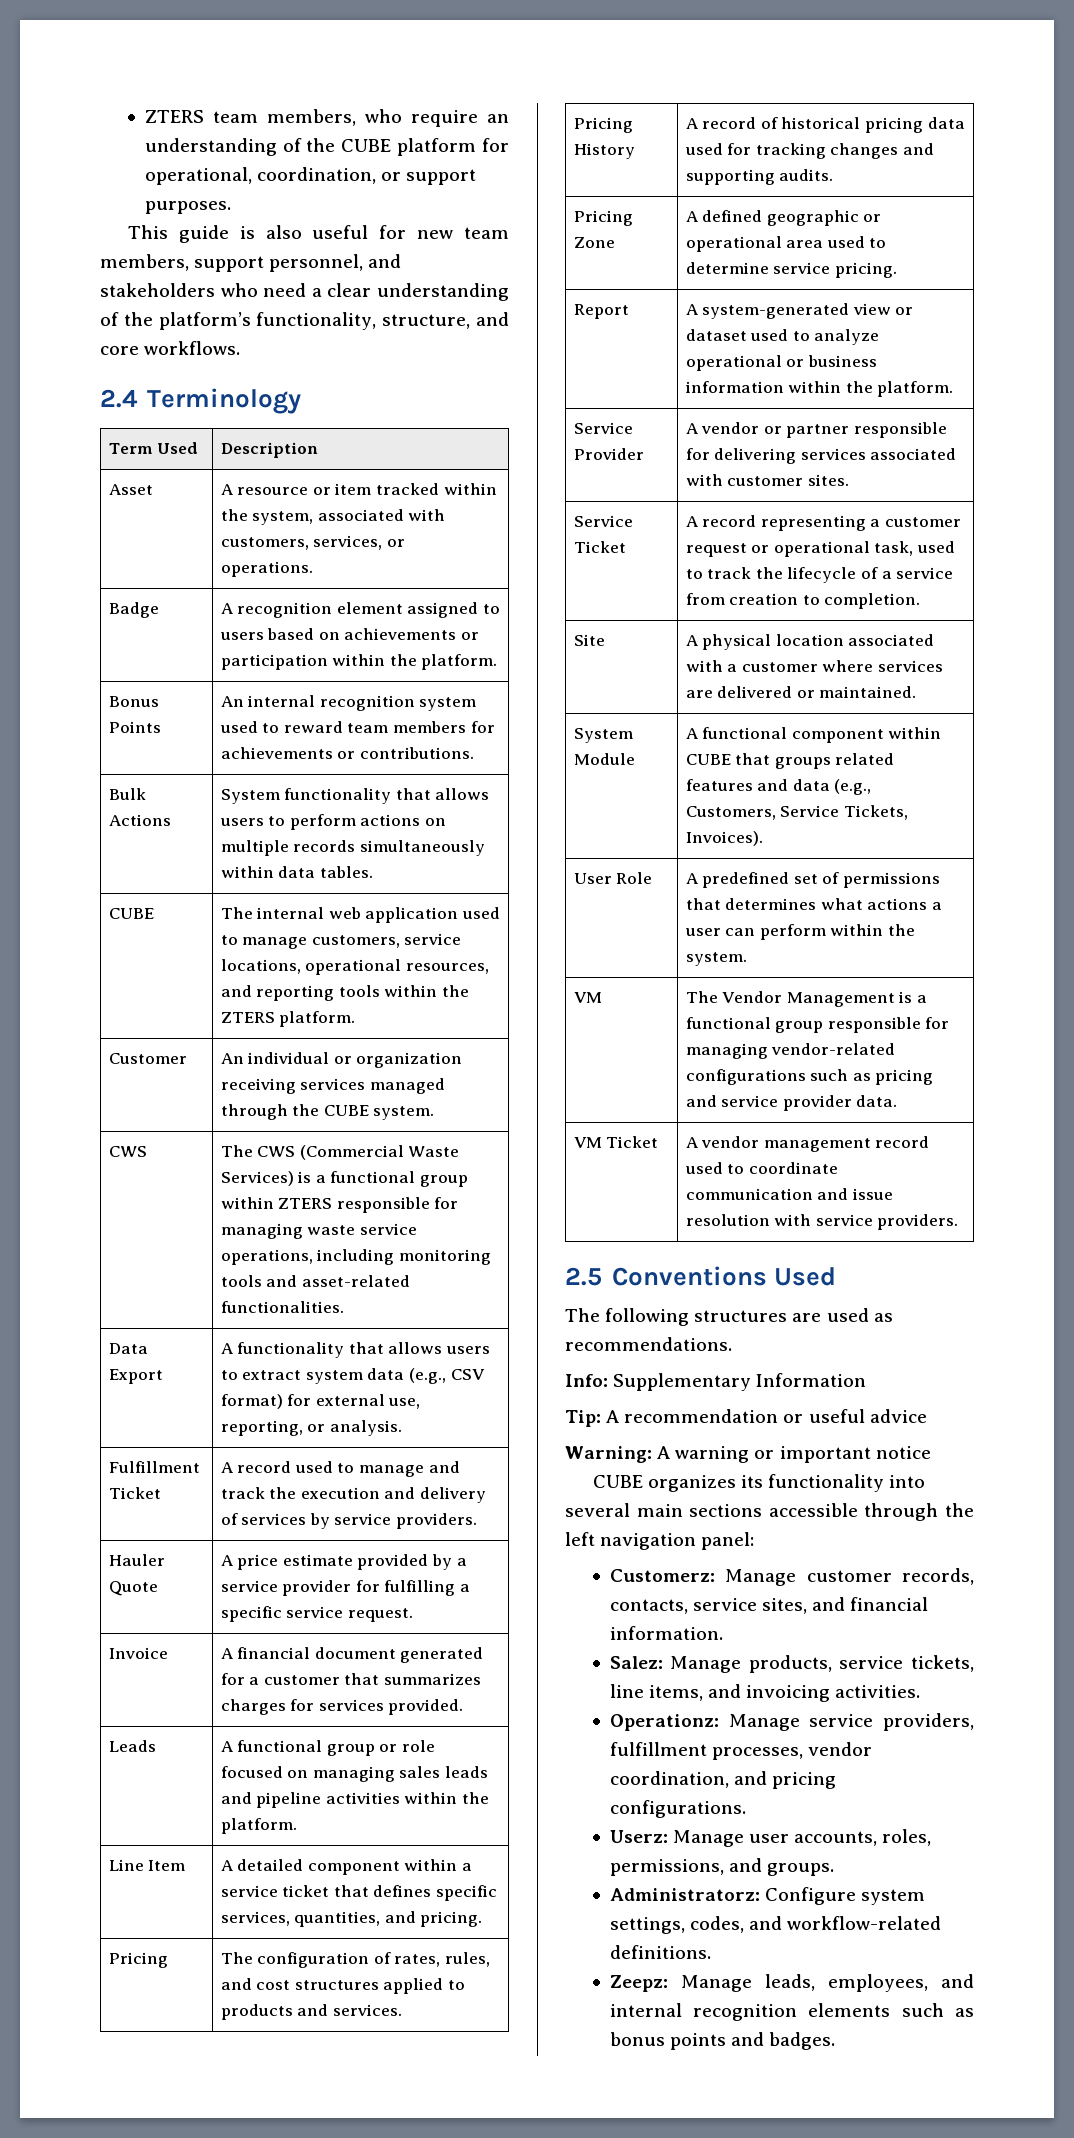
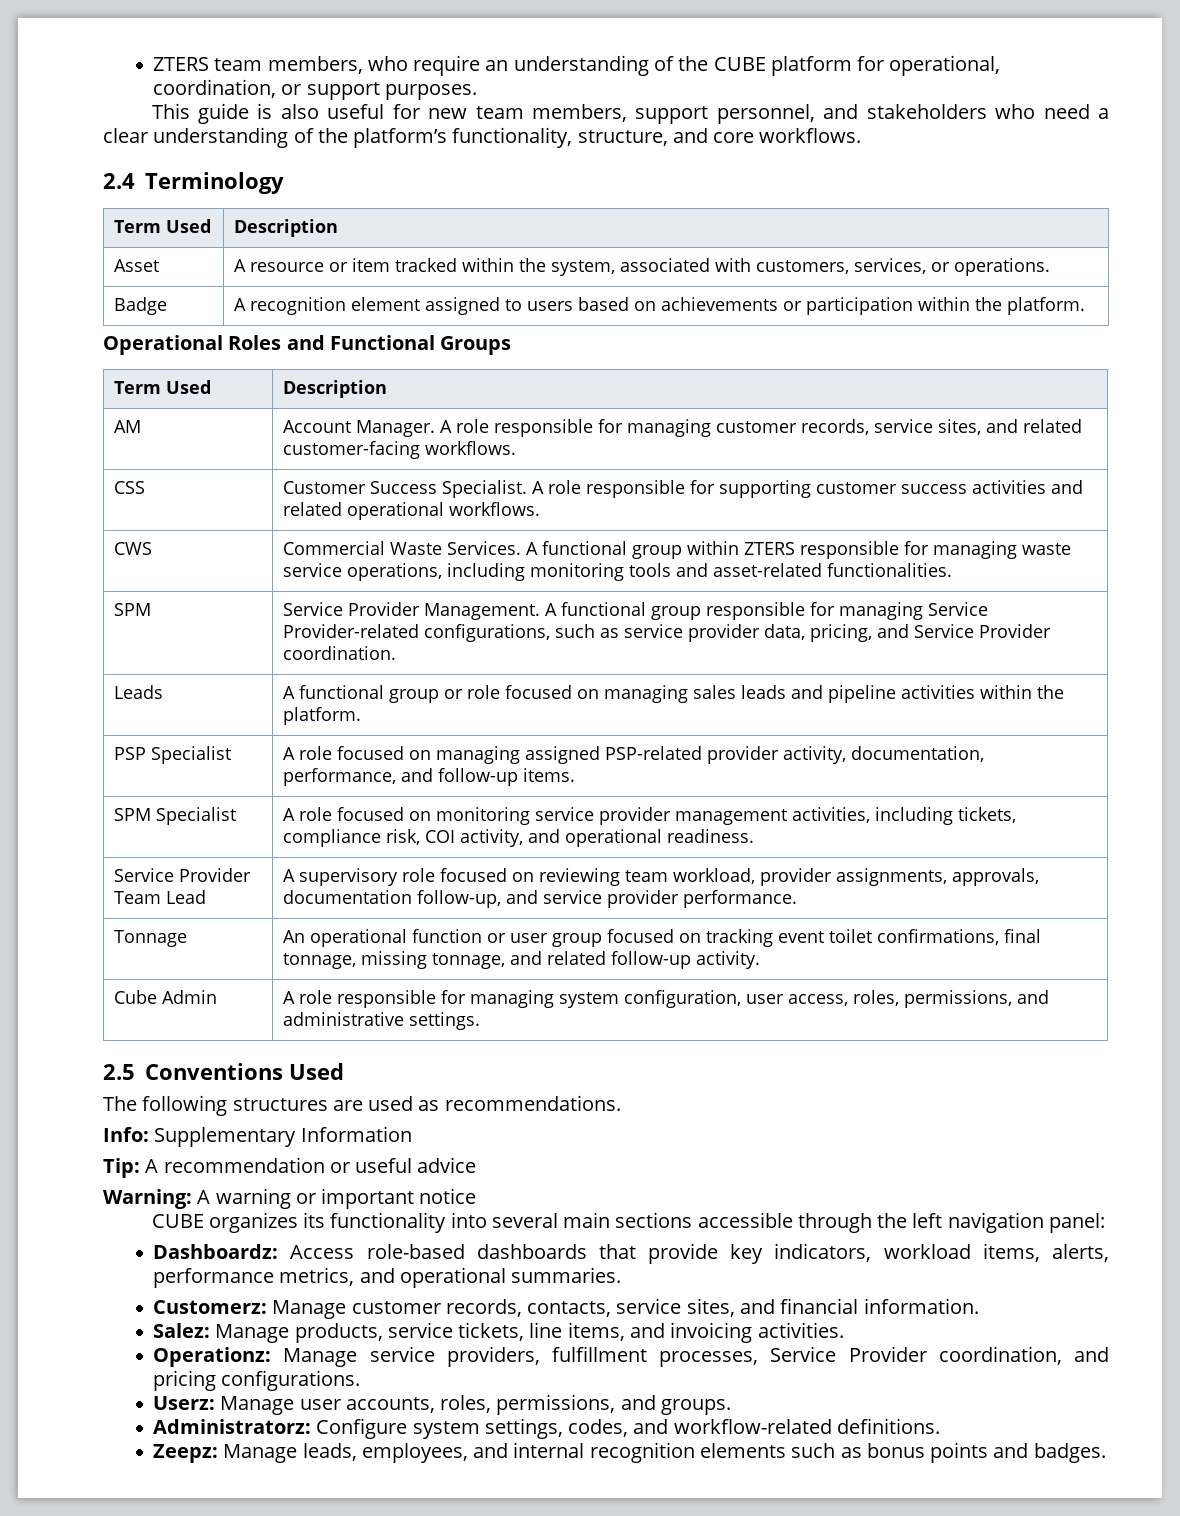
[108,696,159,707] [108,721,161,733] [220,695,477,711] [219,721,495,733] [220,747,474,759] [108,788,146,800] [108,814,171,826] [220,788,490,804] [219,814,447,830] [220,840,485,856] [220,866,373,878] [108,908,154,919] [220,907,501,923] [220,933,462,949] [220,959,489,975] [220,985,470,1001] [220,1011,356,1027] [108,1053,187,1064] [220,1052,463,1068] [220,1078,445,1094] [220,1104,435,1120] [108,1146,147,1157] [220,1145,460,1160] [220,1171,326,1186] // Bonus Points | An internal recognition system used to reward team members for achievements or contributions. // Bulk Actions | System functionality that allows users to perform actions on multiple records simultaneously within data tables. // CUBE | The internal web application used to manage customers, service locations, operational resources, and reporting tools within the ZTERS platform. // Customer | An individual or organization receiving services managed through the CUBE system. // CWS | The CWS (Commercial Waste Services) is a -> [103,335,512,355] [113,380,211,394] [282,380,387,398] [113,420,141,433] [282,419,1082,437] [282,441,516,459] [113,481,145,494] [282,480,1083,498] [282,502,540,520] [113,542,152,555] [282,541,538,555] // Operational Roles and Functional Groups // Term Used | Description // AM | Account Manager. A role responsible for managing customer records, service sites, and related customer-facing workflows. // CSS | Customer Success Specialist. A role responsible for supporting customer success activities and related operational workflows. // CWS | Commercial Waste Services. A
[108,1343,148,1354] [108,1369,163,1384] [220,1342,491,1358] [220,1368,485,1384] [220,1394,421,1409] [220,1420,402,1436] [108,1461,200,1473] [108,1487,161,1499] [220,1461,460,1477] [220,1487,487,1503] [220,1513,478,1529] [108,1554,165,1566] [108,1581,158,1596] [220,1554,467,1570] [220,1580,471,1596] [220,1606,413,1622] [108,1647,168,1659] [220,1647,484,1663] [220,1673,482,1685] [220,1699,464,1715] Data Export | A functionality that allows users to extract system data (e.g., CSV format) for external use, reporting, or analysis. // Fulfillment Ticket | A record used to manage and track the execution and delivery of services by service providers. // Hauler Quote | A price estimate provided by a service provider for fulfilling a specific service request. // Invoice | A financial document generated for a customer that summarizes charges for services provided. -> [113,603,151,616] [282,602,988,620] [282,624,1051,642] [282,646,396,660] SPM | Service Provider Management. A functional group responsible for managing Service Provider-related configurations, such as service provider data, pricing, and Service Provider coordination.
[108,1859,186,1871] [220,1859,473,1875] [220,1885,498,1901] [220,1911,483,1927] [108,1952,168,1968] [220,1952,491,1968] [220,1978,466,1994] [220,2004,402,2020] [573,117,633,133] [573,143,635,159] [685,117,965,133] [684,143,935,159] [685,169,834,185] [573,210,633,226] [573,237,615,248] [685,210,882,226] [685,236,887,252] [685,262,897,278] [573,304,629,319] [685,303,914,319] [685,329,880,345] [685,355,877,371] [684,381,954,397] [573,422,633,434] [573,448,644,460] [685,422,948,438] [685,448,957,464] [685,474,849,486] [573,515,633,527] [573,541,626,553] [685,515,962,531] [685,541,956,557] [685,567,954,583] [685,593,921,609] [573,634,605,646] [685,634,935,650] [685,660,944,672] [685,686,917,698] [573,728,633,743] [573,753,635,765] [685,727,942,743] [685,753,895,769] [685,779,872,795] [685,805,908,820] [685,831,763,846] [573,872,653,884] [685,872,941,888] [685,898,943,910] [684,924,916,940] [685,952,747,966] [573,992,602,1003] [685,991,928,1007] [685,1017,950,1033] [685,1043,896,1059] [685,1069,934,1085] [685,1095,898,1111] [573,1136,659,1148] [685,1136,930,1152] [684,1162,838,1174] [685,1188,893,1200] [685,1214,959,1230] Line Item | A detailed component within a service ticket that defines specific services, quantities, and pricing. // Pricing | The configuration of rates, rules, and cost structures applied to products and services. // Pricing History | A record of historical pricing data used for tracking changes and supporting audits. // Pricing Zone | A defined geographic or operational area used to determine service pricing. // Report | A system-generated view or dataset used to analyze operational or business information within the platform. // Service Provider | A vendor or partner responsible for delivering services associated with customer sites. // Service Ticket | A record representing a customer request or operational task, used to track the lifecycle of a service from creation to completion. // Site | A physical location associated with a customer where services are delivered or maintained. // System Module | A functional component within CUBE that groups related features and data (e.g., Customers, Service Tickets, Invoices). // User Role | A predefined set of permissions that determines what actions a user can perform within the system. // VM | The Vendor Management is a functional group responsible for managing vendor-related configurations such as pricing and service provider data. // VM Ticket | A vendor management record used to coordinate communication and issue resolution with service providers. -> [113,746,231,764] [282,746,984,764] [282,768,575,786] [113,807,236,825] [282,807,1016,825] [282,829,754,847] [113,868,251,882] [113,890,206,904] [282,868,1039,886] [282,890,797,908] [113,930,187,947] [282,929,1041,947] [282,951,760,969] [113,990,217,1004] [282,990,1049,1008] [282,1012,480,1030] PSP Specialist | A role focused on managing assigned PSP-related provider activity, documentation, performance, and follow-up items. // SPM Specialist | A role focused on monitoring service provider management activities, including tickets, compliance risk, COI activity, and operational readiness. // Service Provider Team Lead | A supervisory role focused on reviewing team workload, provider assignments, approvals, documentation follow-up, and service provider performance. // Tonnage | An operational function or user group focused on tracking event toilet confirmations, final tonnage, missing tonnage, and related follow-up activity. // Cube Admin | A role responsible for managing system configuration, user access, roles, permissions, and administrative settings.
(755, 1541) none -> [153,1243,1110,1264] [153,1267,622,1288] // Dashboardz: Access role-based dashboards that provide key indicators, workload items, alerts, performance metrics, and operational summaries.
[808,1742,873,1756] vendor -> [770,1346,927,1362] Service Provider

